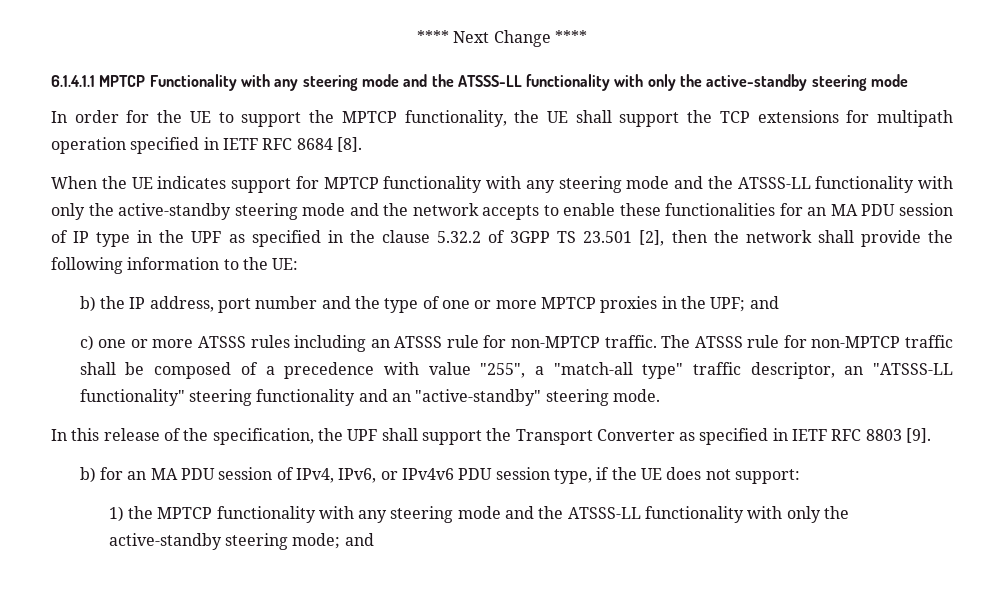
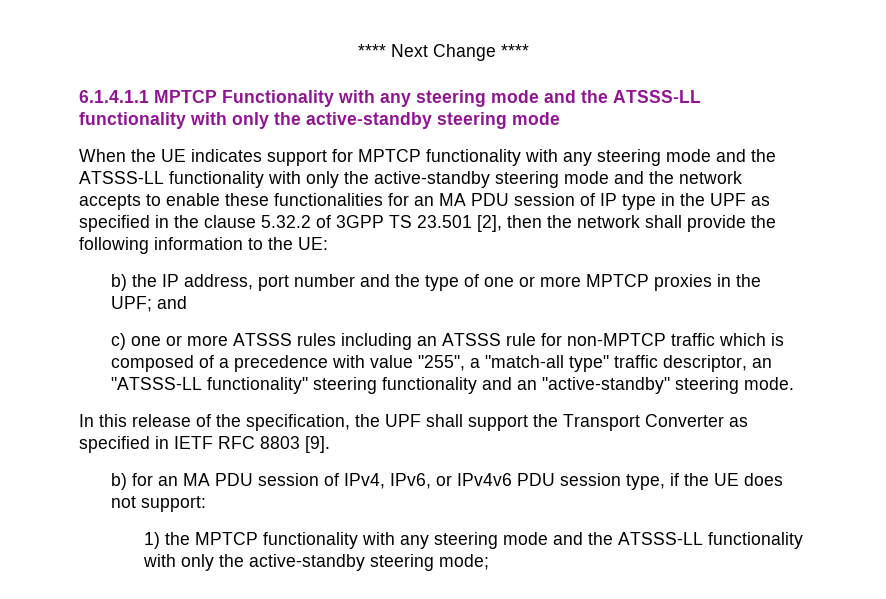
[51,110,953,127] [51,137,362,154] // In order for the UE to support the MPTCP functionality, the UE shall support the TCP extensions for multipath operation specified in IETF RFC 8684 [8]. -> (560, 118) none
[604,335,953,348] [79,362,145,375] traffic. The ATSSS rule for non-MPTCP traffic shall be -> [671,333,785,346] traffic which is
[344,533,374,546] and -> (489, 562) none

